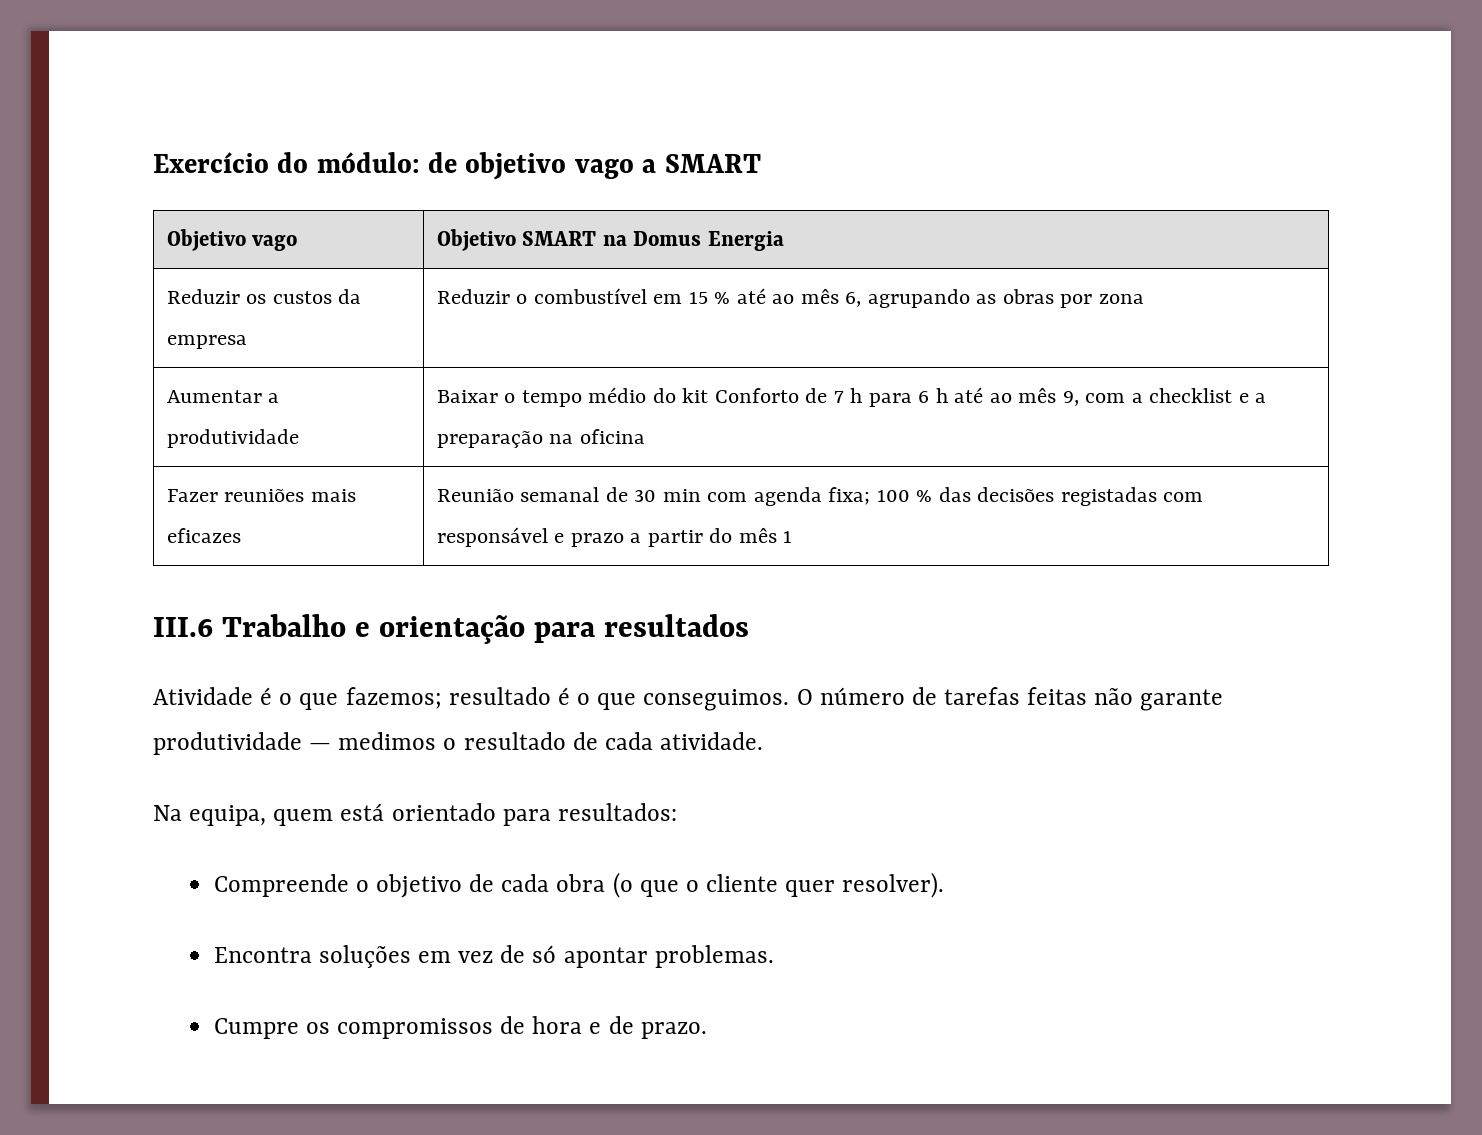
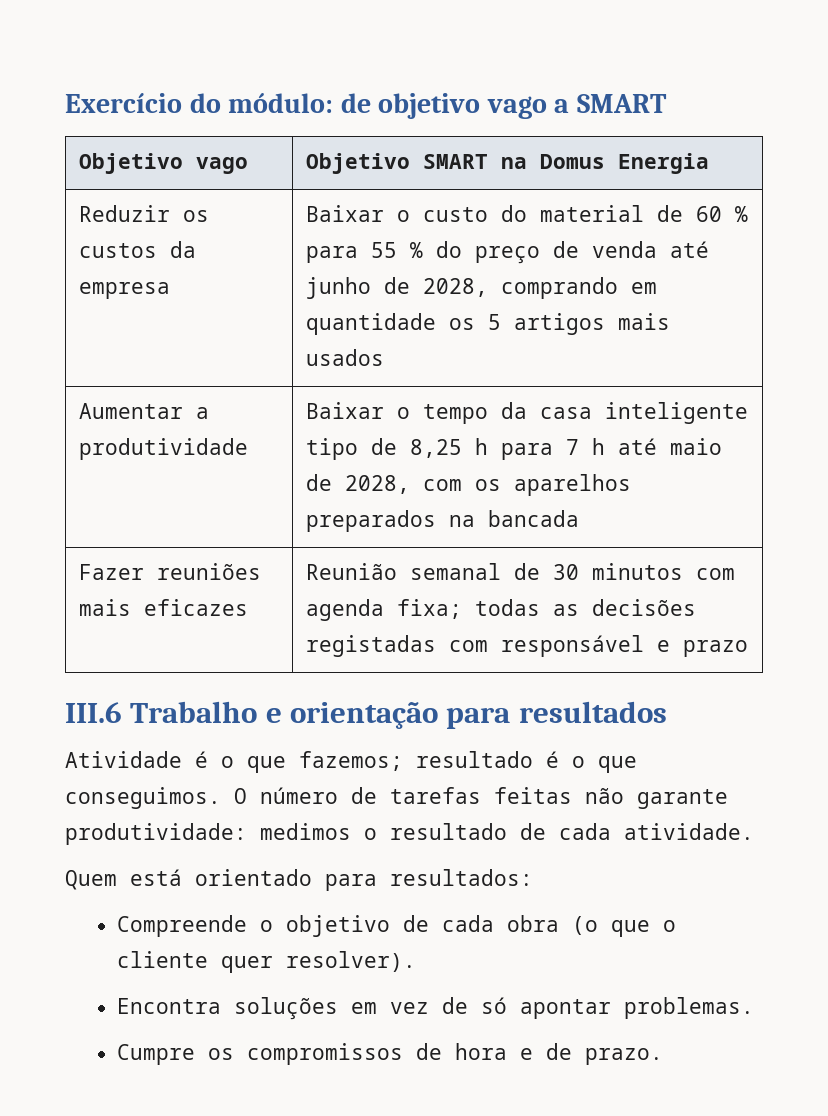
[437,288,1144,308] Reduzir o combustível em 15 % até ao mês 6, agrupando as obras por zona -> [306,205,749,222] [306,241,710,264] [306,277,658,299] [306,313,671,335] [306,349,385,366] Baixar o custo do material de 60 % para 55 % do preço de venda até junho de 2028, comprando em quantidade os 5 artigos mais usados
[588,387,1267,407] [437,429,645,448] médio do kit Conforto de 7 h para 6 h até ao mês 9, com a checklist e a preparação na oficina -> [501,402,749,424] [306,438,723,460] [306,474,632,496] [306,510,580,532] da casa inteligente tipo de 8,25 h para 7 h até maio de 2028, com os aparelhos preparados na bancada
[662,489,701,502] min -> [592,563,684,580] minutos
[876,487,971,502] 100 % das -> [475,599,580,616] todas as
[630,527,793,547] a partir do mês 1 -> (749, 648) none
[153,732,332,755] produtividade — -> [65,823,247,845] produtividade:
[153,805,334,826] Na equipa, quem -> [65,870,117,890] Quem

